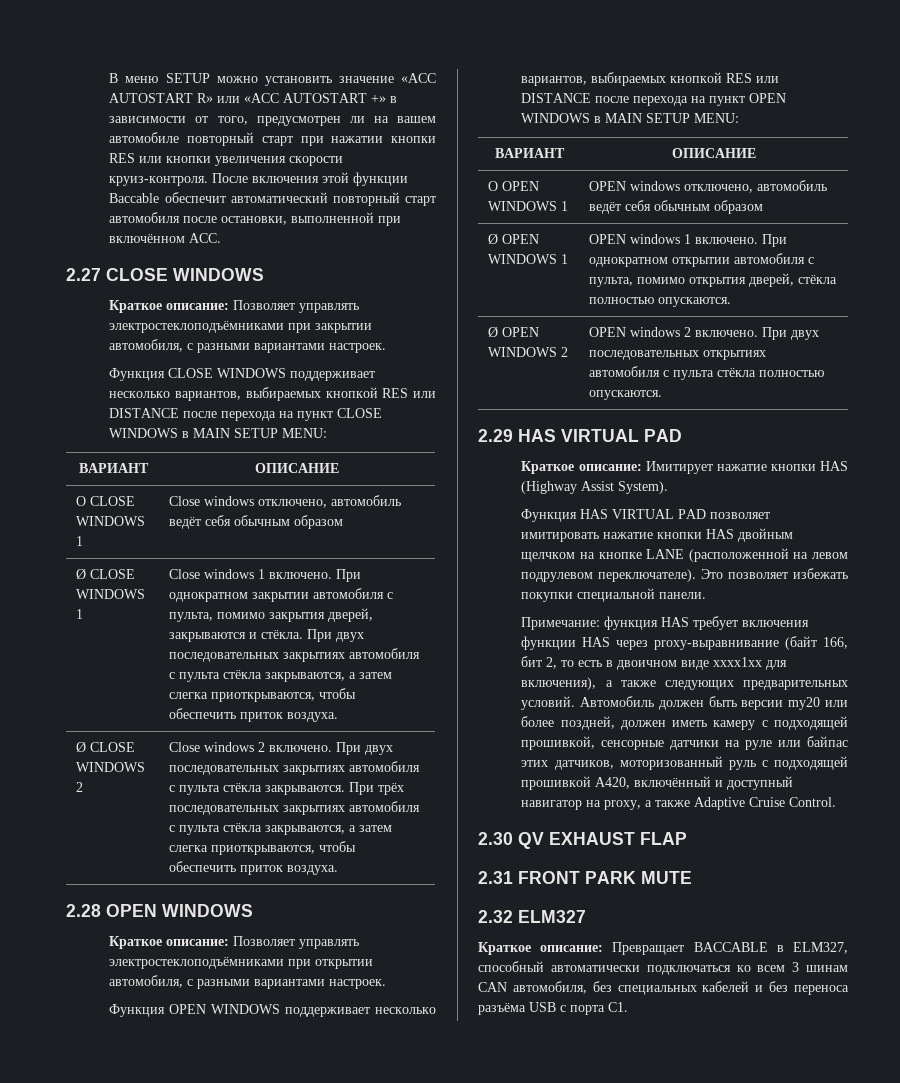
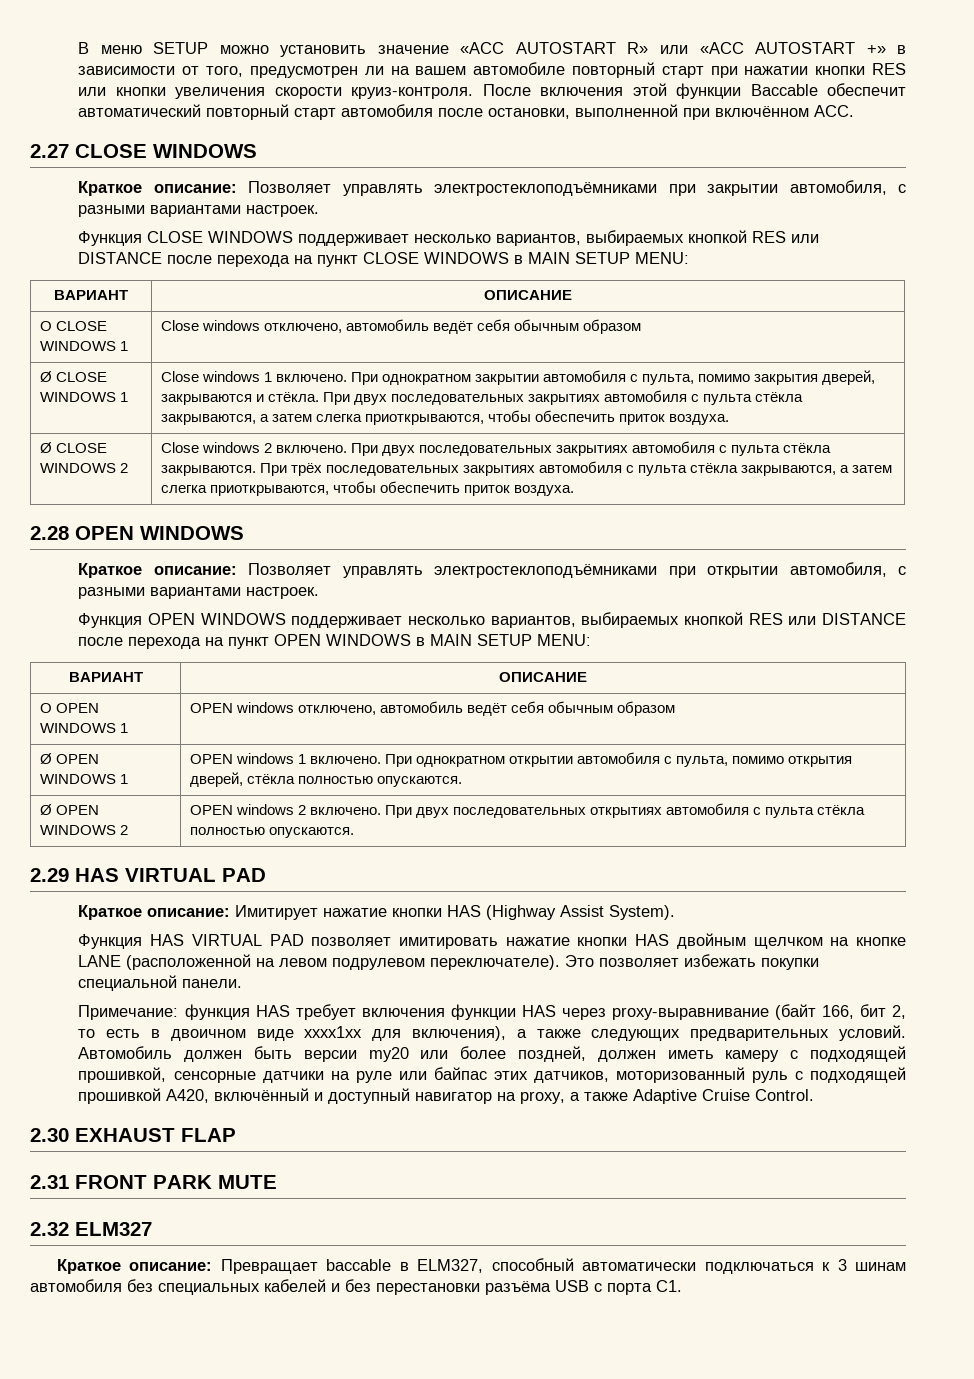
[518,832,544,849] QV -> (69, 1135) none
[693,942,768,952] BACCABLE -> [326,1259,392,1271] baccable
[736,962,848,972] [478,981,587,994] ко всем 3 шинам CAN автомобиля, -> [822,1259,906,1271] [30,1279,122,1292] к 3 шинам автомобиля
[794,985,849,995] переноса -> [376,1283,480,1295] перестановки

